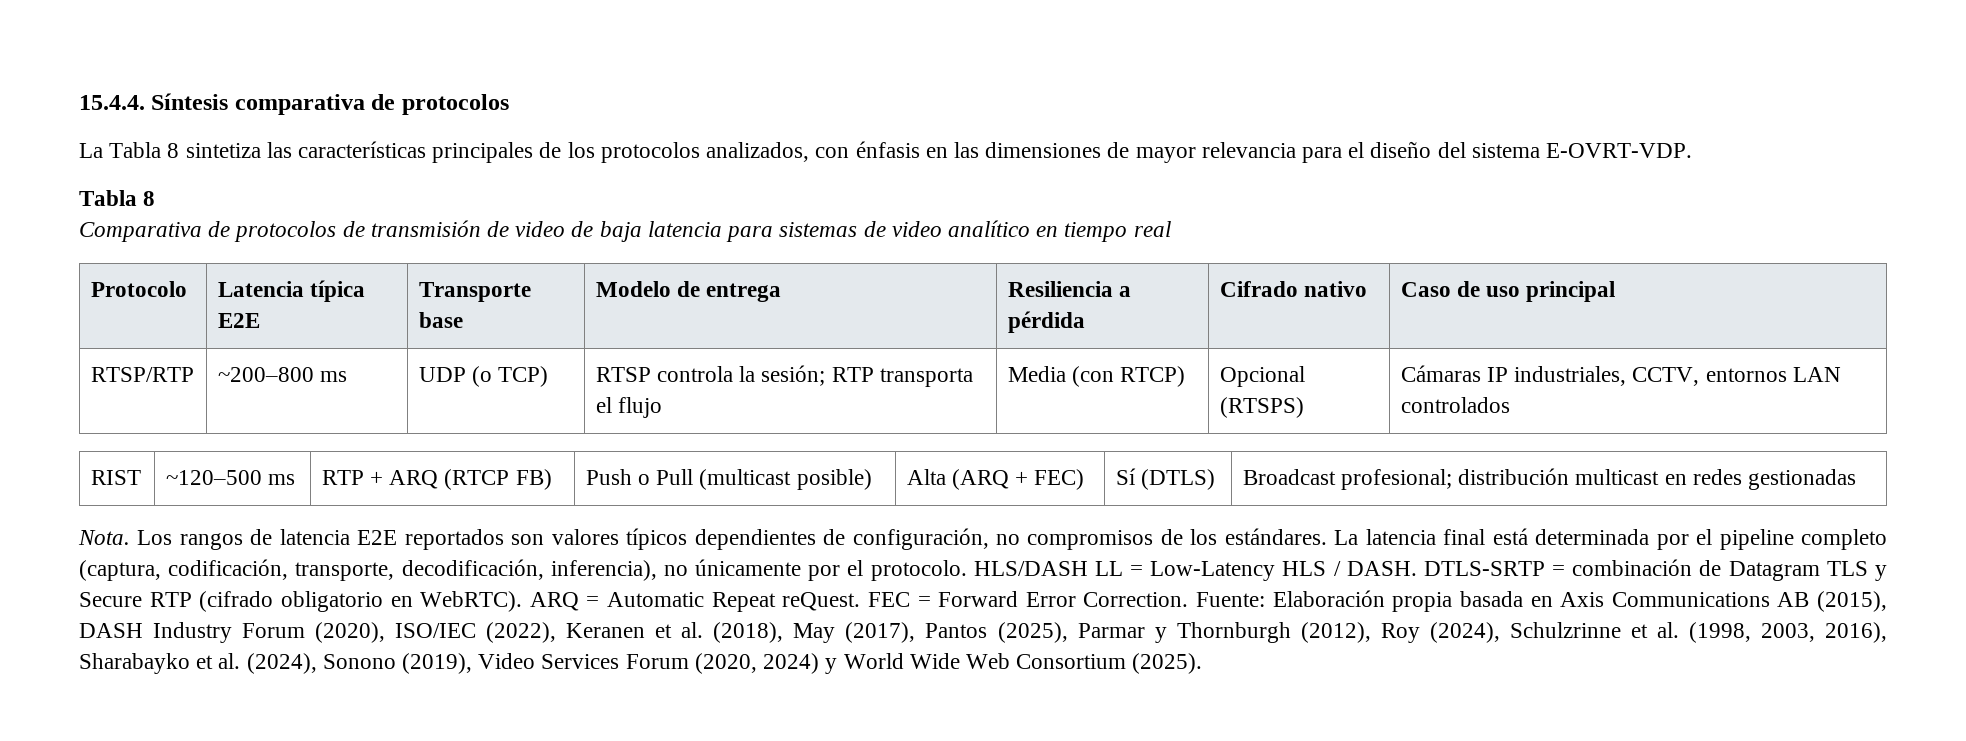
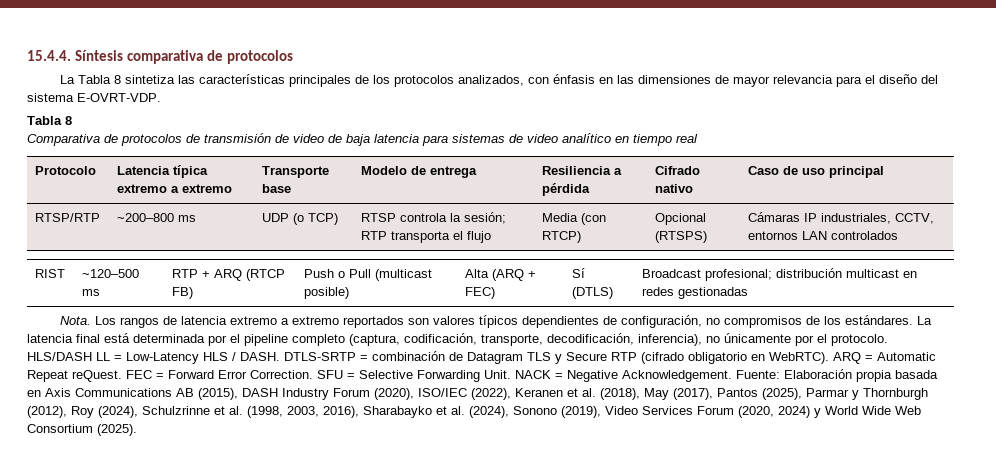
[217,313,260,328] E2E -> [117,184,233,193] extremo a extremo
[357,530,398,545] E2E -> [230,316,340,325] extremo a extremo
(1189, 599) none -> [317,370,732,382] SFU = Selective Forwarding Unit. NACK = Negative Acknowledgement.

